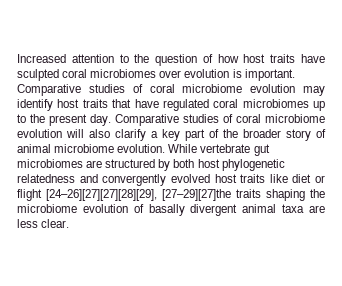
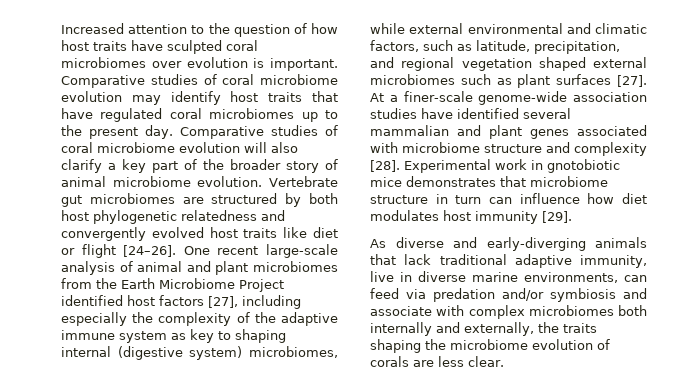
[168,144,251,153] While vertebrate -> [269,176,339,187] Vertebrate
[45,189,231,201] [24–26][27][27][28][29], [27–29][27]the -> [123,244,338,258] [61,261,338,275] [61,278,284,292] [61,295,301,309] [61,312,338,326] [61,329,286,343] [61,346,338,360] [370,23,647,34] [370,40,620,54] [370,57,647,71] [370,74,647,88] [370,91,647,105] [370,108,571,119] [370,125,647,139] [370,142,647,156] [370,159,620,173] [370,176,608,187] [370,193,647,204] [370,210,572,224] [370,237,647,251] [370,254,647,268] [370,271,647,283] [370,288,647,302] [370,305,647,319] [370,322,559,336] [24–26]. One recent large-scale analysis of animal and plant microbiomes from the Earth Microbiome Project identified host factors [27], including especially the complexity of the adaptive immune system as key to shaping internal (digestive system) microbiomes, while external environmental and climatic factors, such as latitude, precipitation, and regional vegetation shaped external microbiomes such as plant surfaces [27]. At a finer-scale genome-wide association studies have identified several mammalian and plant genes associated with microbiome structure and complexity [28]. Experimental work in gnotobiotic mice demonstrates that microbiome structure in turn can influence how diet modulates host immunity [29]. // As diverse and early-diverging animals that lack traditional adaptive immunity, live in diverse marine environments, can feed via predation and/or symbiosis and associate with complex microbiomes both internally and externally, the
[148,204,305,216] basally divergent animal taxa -> [370,356,409,367] corals

